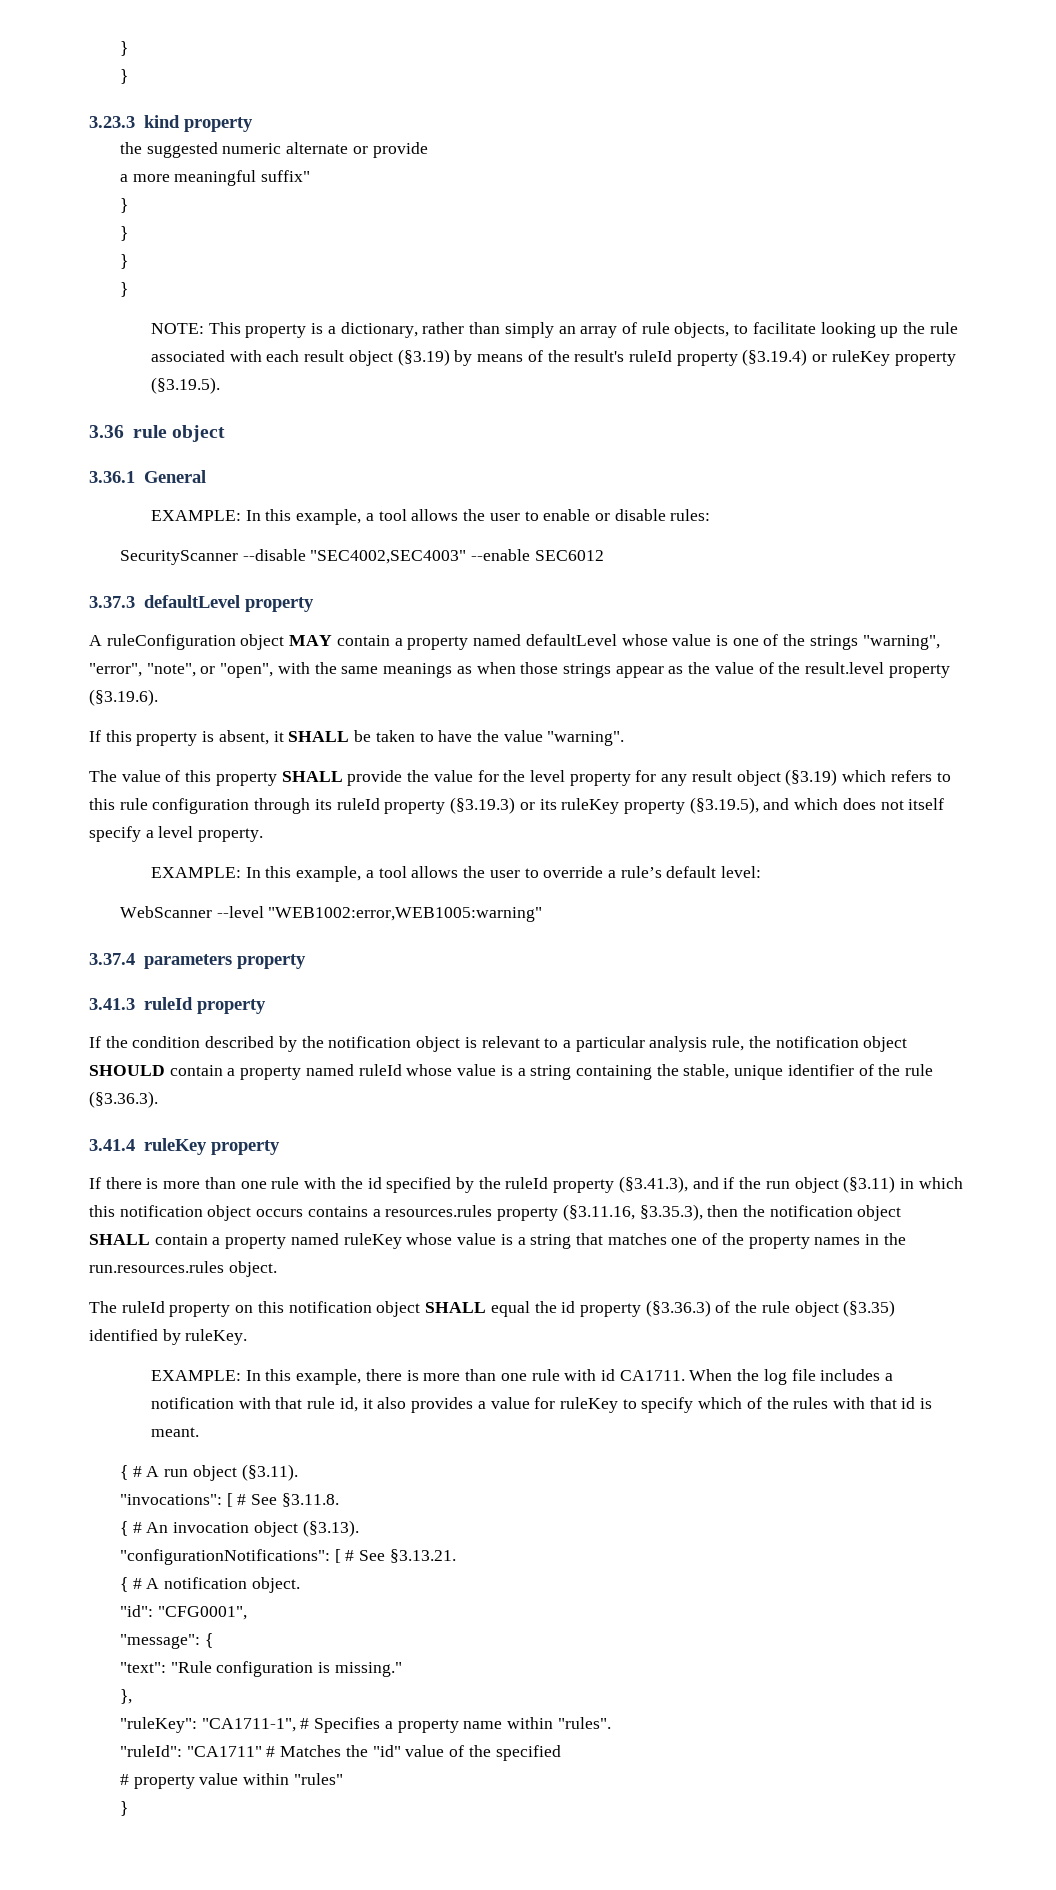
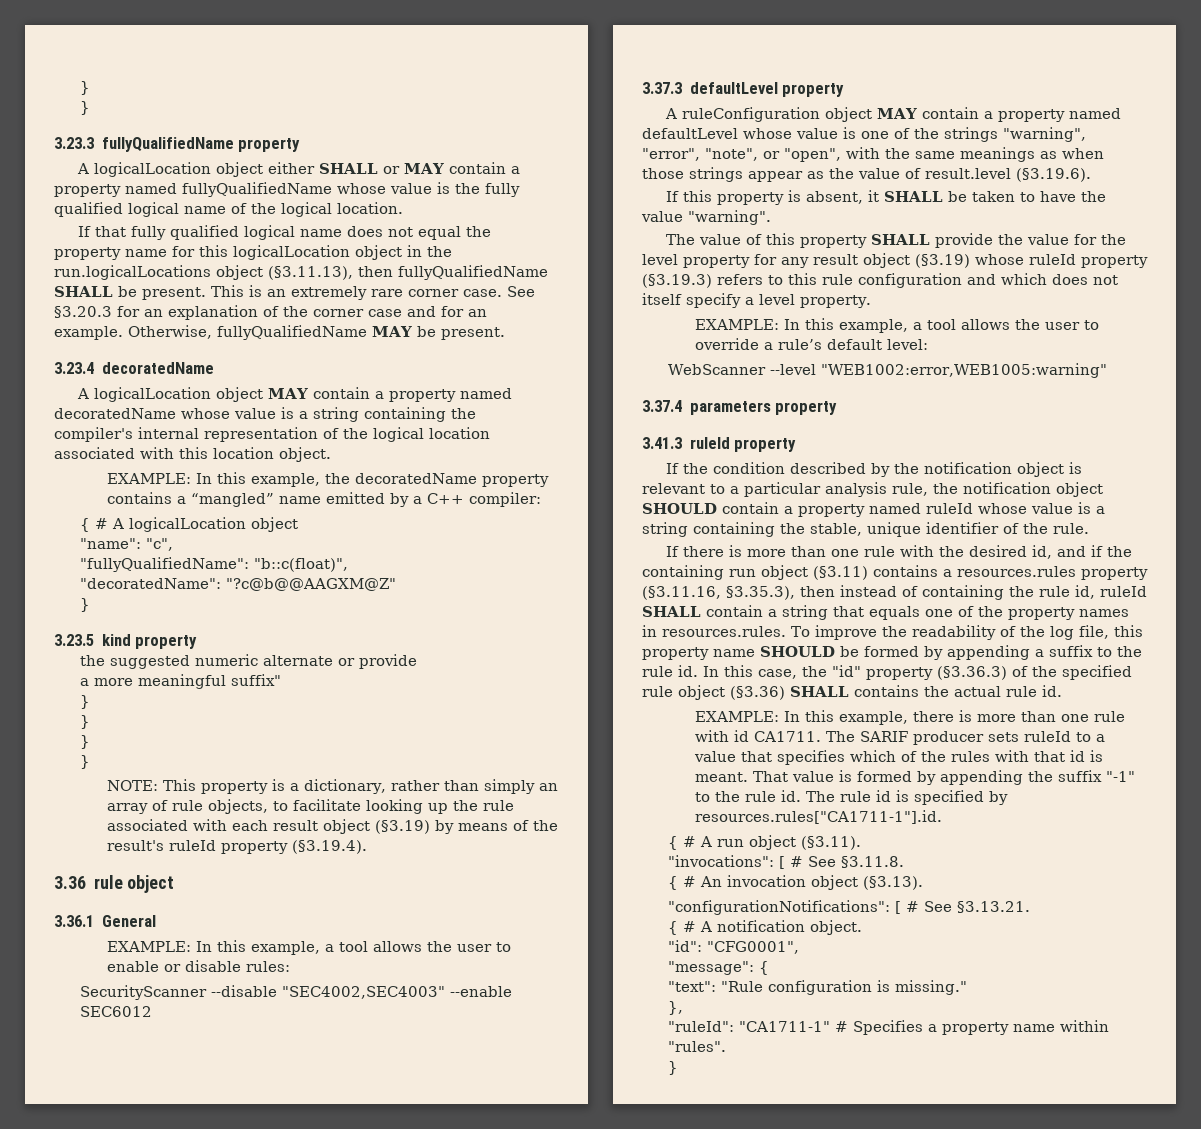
(135, 122) none -> [101,137,300,152] [76,162,520,177] [54,182,520,197] [54,202,403,217] [77,225,491,240] [54,245,452,260] [54,265,548,280] [54,285,535,300] [54,305,487,320] [54,325,505,340] [54,362,214,374] [76,387,512,402] [54,407,476,422] [54,427,490,442] [54,447,331,462] [106,472,549,487] [106,492,541,507] [80,517,299,532] [80,538,174,551] [80,557,349,572] [80,578,397,591] [80,598,91,612] [54,634,94,646] fullyQualifiedName property // A logicalLocation object either SHALL or MAY contain a property named fullyQualifiedName whose value is the fully qualified logical name of the logical location. // If that fully qualified logical name does not equal the property name for this logicalLocation object in the run.logicalLocations object (§3.11.13), then fullyQualifiedName SHALL be present. This is an extremely rare corner case. See §3.20.3 for an explanation of the corner case and for an example. Otherwise, fullyQualifiedName MAY be present. // 3.23.4 decoratedName // A logicalLocation object MAY contain a property named decoratedName whose value is a string containing the compiler's internal representation of the logical location associated with this location object. // EXAMPLE: In this example, the decoratedName property contains a “mangled” name emitted by a C++ compiler: // { # A logicalLocation object // "name": "c", // "fullyQualifiedName": "b::c(float)", // "decoratedName": "?c@b@@AAGXM@Z" // } // 3.23.5
[742,349,956,366] [150,377,220,394] (§3.19.4) or ruleKey property (§3.19.5). -> [291,840,367,854] (§3.19.4).
[778,662,950,678] the result.level property -> [925,168,1011,179] result.level
[842,770,887,782] which -> [975,254,1148,268] [642,274,712,288] whose ruleId property (§3.19.3)
[254,797,759,814] through its ruleId property (§3.19.3) or its ruleKey property (§3.19.5), -> (962, 280) none
[905,1064,934,1076] [89,1091,158,1108] [89,1138,280,1155] rule (§3.36.3). // 3.41.4 ruleKey property -> [1053,523,1089,534] rule.
[367,1176,688,1193] id specified by the ruleId property (§3.41.3), -> [968,545,1052,559] desired id,
(762, 1183) none -> [642,565,724,580] containing
[899,1177,963,1189] [89,1205,304,1221] in which this notification object occurs -> (868, 573) none
[742,1205,902,1221] [89,1233,513,1249] the notification object SHALL contain a property named ruleKey whose value is -> [840,585,1147,600] [642,605,763,617] instead of containing the rule id, ruleId SHALL contain
[607,1233,667,1245] matches -> [869,606,920,620] equals
[883,1233,906,1245] [89,1261,277,1277] [89,1301,576,1317] the run.resources.rules object. // The ruleId property on this notification object SHALL equal the id -> [662,625,1143,640] [642,645,1142,660] [642,665,861,679] resources.rules. To improve the readability of the log file, this property name SHOULD be formed by appending a suffix to the rule id. In this case, the "id"
[761,1300,896,1317] [89,1329,248,1345] rule object (§3.35) identified by ruleKey. -> [1062,665,1132,680] [642,685,1062,700] specified rule object (§3.36) SHALL contains the actual rule id.
[689,1369,894,1385] [150,1397,694,1413] When the log file includes a notification with that rule id, it also provides a value for ruleKey to specify -> [825,731,1105,745] [693,750,845,765] The SARIF producer sets ruleId to a value that specifies
(199, 1432) none -> [752,770,1135,785] [694,790,1008,805] [694,810,942,824] That value is formed by appending the suffix "-1" to the rule id. The rule id is specified by resources.rules["CA1711-1"].id.
[119,1717,296,1733] "ruleKey": "CA1711-1", -> [668,1021,831,1032] "ruleId": "CA1711-1"
[119,1745,561,1761] [119,1773,343,1789] // "ruleId": "CA1711" # Matches the "id" value of the specified // # property value within "rules" -> (727, 1046) none

